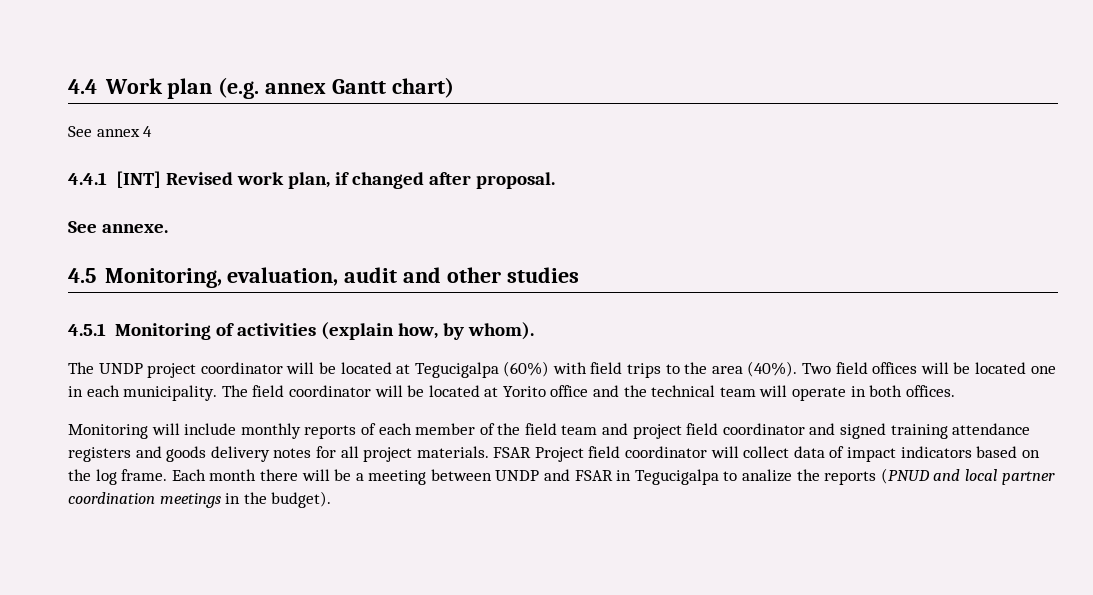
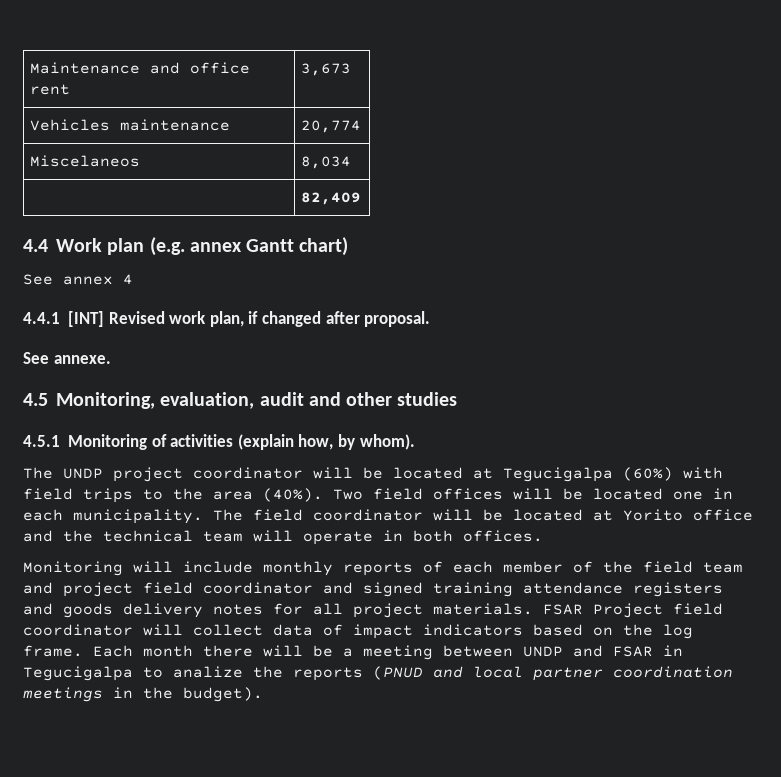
(68, 86) none -> [29,62,250,74] [29,84,70,95] [300,63,351,76] [29,119,230,131] [300,120,361,133] [29,155,140,167] [300,156,351,169] [300,192,361,205] Maintenance and office rent | 3,673 // Vehicles maintenance | 20,774 // Miscelaneos | 8,034 // | 82,409 //

